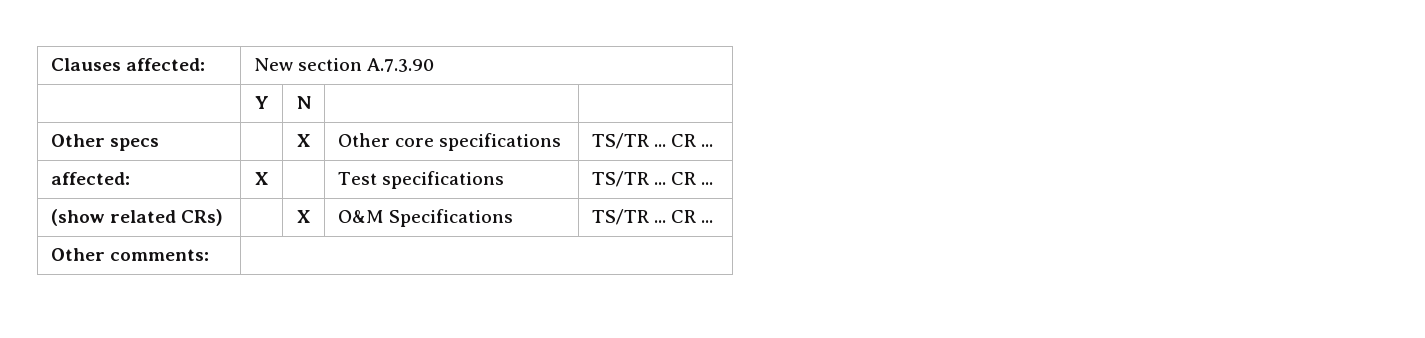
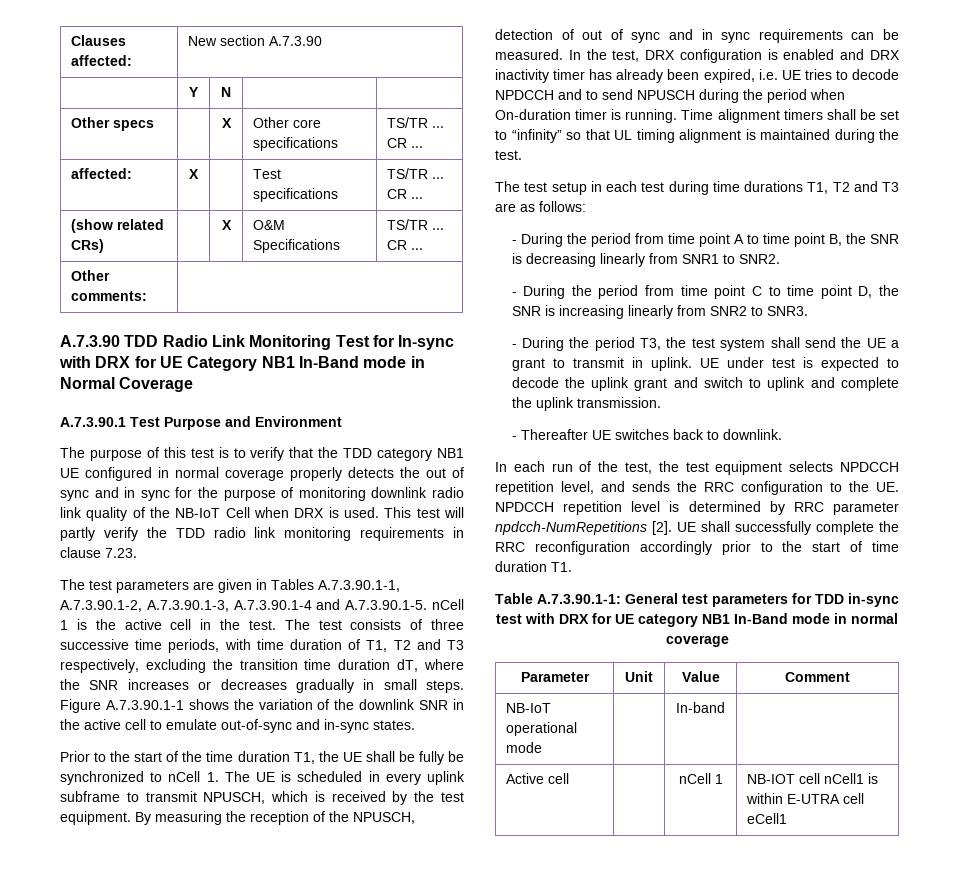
(209, 255) none -> [60,335,455,350] [59,356,425,371] [60,377,194,392] [60,416,342,430] [60,447,465,461] [60,467,464,481] [60,487,464,501] [60,507,464,521] [60,527,464,541] [60,547,137,558] [60,579,400,593] [60,599,465,612] [60,619,464,630] [60,639,464,653] [60,659,464,673] [60,679,464,693] [60,699,465,713] [60,719,415,733] [60,751,464,765] [60,771,465,785] [60,791,464,805] [60,811,415,825] [495,29,899,43] [495,49,900,63] [495,69,900,83] [495,89,845,103] [495,109,899,123] [495,129,899,143] [495,150,522,160] [495,181,899,195] [495,201,586,212] [511,233,899,247] [511,253,780,267] [511,285,899,299] [511,305,808,319] [511,337,899,351] [511,357,899,371] [511,377,899,391] [511,397,661,411] [511,429,782,440] [495,461,899,475] [495,481,899,495] [495,501,899,515] [495,521,899,535] [495,541,899,555] [495,561,572,572] [495,593,899,607] [496,613,898,627] [665,635,729,647] [520,672,590,682] [625,671,653,682] [681,671,720,682] [785,672,850,682] [506,703,552,713] [506,722,578,736] [506,742,543,753] [676,702,725,713] [506,773,570,784] [678,773,723,784] [747,773,879,784] [746,793,865,804] [747,813,788,824] // A.7.3.90 TDD Radio Link Monitoring Test for In-sync with DRX for UE Category NB1 In-Band mode in Normal Coverage // A.7.3.90.1 Test Purpose and Environment // The purpose of this test is to verify that the TDD category NB1 UE configured in normal coverage properly detects the out of sync and in sync for the purpose of monitoring downlink radio link quality of the NB-IoT Cell when DRX is used. This test will partly verify the TDD radio link monitoring requirements in clause 7.23. // The test parameters are given in Tables A.7.3.90.1-1, A.7.3.90.1-2, A.7.3.90.1-3, A.7.3.90.1-4 and A.7.3.90.1-5. nCell 1 is the active cell in the test. The test consists of three successive time periods, with time duration of T1, T2 and T3 respectively, excluding the transition time duration dT, where the SNR increases or decreases gradually in small steps. Figure A.7.3.90.1-1 shows the variation of the downlink SNR in the active cell to emulate out-of-sync and in-sync states. // Prior to the start of the time duration T1, the UE shall be fully be synchronized to nCell 1. The UE is scheduled in every uplink subframe to transmit NPUSCH, which is received by the test equipment. By measuring the reception of the NPUSCH, detection of out of sync and in sync requirements can be measured. In the test, DRX configuration is enabled and DRX inactivity timer has already been expired, i.e. UE tries to decode NPDCCH and to send NPUSCH during the period when On-duration timer is running. Time alignment timers shall be set to “infinity” so that UL timing alignment is maintained during the test. // The test setup in each test during time durations T1, T2 and T3 are as follows: // - During the period from time point A to time point B, the SNR is decreasing linearly from SNR1 to SNR2. // - During the period from time point C to time point D, the SNR is increasing linearly from SNR2 to SNR3. // - During the period T3, the test system shall send the UE a grant to transmit in uplink. UE under test is expected to decode the uplink grant and switch to uplink and complete the uplink transmission. // - Thereafter UE switches back to downlink. // In each run of the test, the test equipment selects NPDCCH repetition level, and sends the RRC configuration to the UE. NPDCCH repetition level is determined by RRC parameter npdcch-NumRepetitions [2]. UE shall successfully complete the RRC reconfiguration accordingly prior to the start of time duration T1. // Table A.7.3.90.1-1: General test parameters for TDD in-sync test with DRX for UE category NB1 In-Band mode in normal coverage // Parameter | Unit | Value | Comment // NB-IoT operational mode | | In-band | // Active cell | | nCell 1 | NB-IOT cell nCell1 is within E-UTRA cell eCell1

